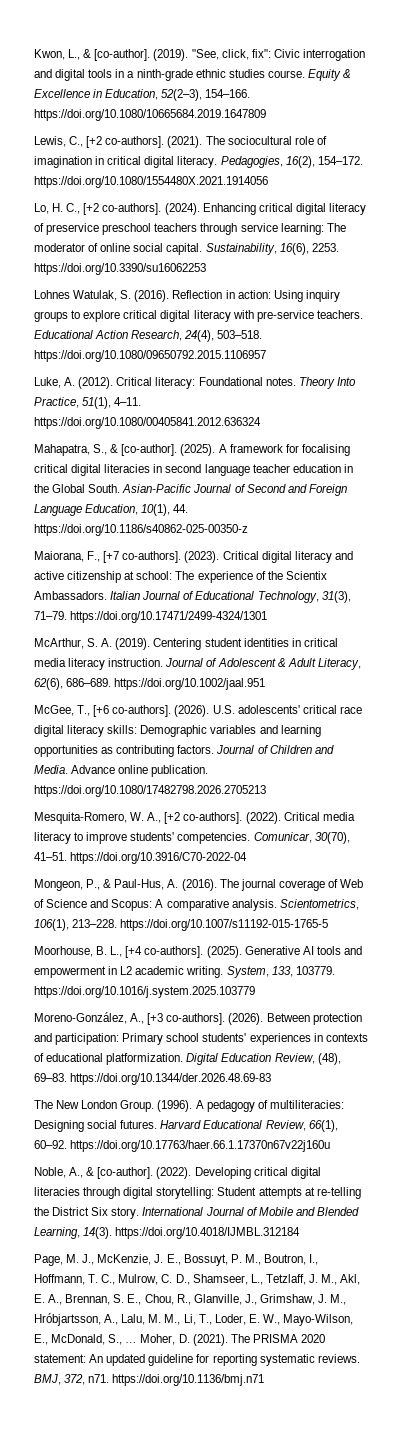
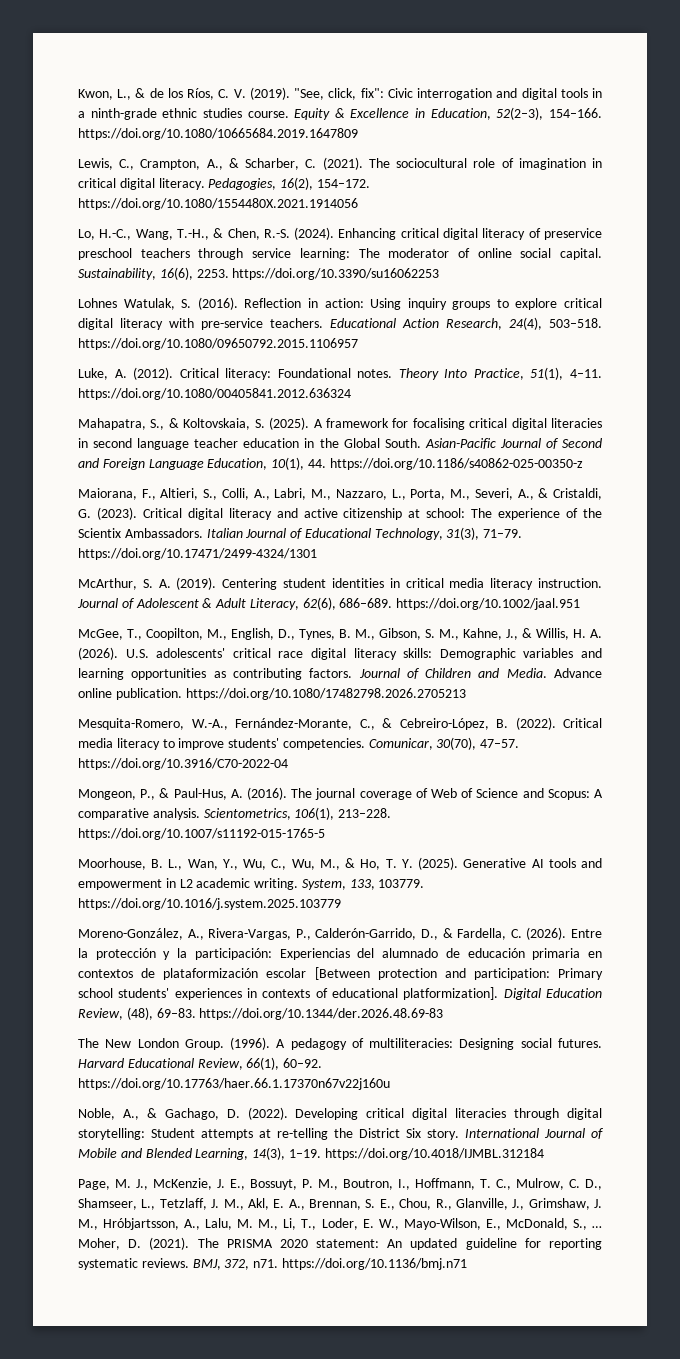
[94,49,151,61] [co-author]. -> [149,88,246,100] de los Ríos, C. V.
[86,136,165,148] [+2 co-authors]. -> [140,158,317,170] Crampton, A., & Scharber, C.
[52,203,162,215] H. C., [+2 co-authors]. -> [99,228,290,240] H.-C., Wang, T.-H., & Chen, R.-S.
[121,444,178,456] [co-author]. -> [183,418,265,430] Koltovskaia, S.
[103,551,182,563] [+7 co-authors]. -> [160,488,602,500] [78,509,91,518] Altieri, S., Colli, A., Labri, M., Nazzaro, L., Porta, M., Severi, A., & Cristaldi, G.
[93,705,172,717] [+6 co-authors]. -> [146,628,602,640] Coopilton, M., English, D., Tynes, B. M., Gibson, S. M., Kahne, J., & Willis, H. A.
[130,812,243,824] W. A., [+2 co-authors]. -> [191,718,508,730] W.-A., Fernández-Morante, C., & Cebreiro-López, B.
[34,852,67,861] 41–51. -> [480,739,520,748] 47–57.
[125,946,204,958] [+4 co-authors]. -> [187,858,413,870] Wan, Y., Wu, C., Wu, M., & Ho, T. Y.
[147,1013,310,1025] [+3 co-authors]. (2026). Between -> [208,927,603,940] [78,948,603,960] [78,967,370,980] Rivera-Vargas, P., Calderón-Garrido, D., & Fardella, C. (2026). Entre la protección y la participación: Experiencias del alumnado de educación primaria en contextos de plataformización escolar [Between
[106,1053,184,1065] platformization. -> [403,987,499,1000] platformization].
[97,1167,154,1179] [co-author]. -> [164,1108,240,1120] Gachago, D.
[83,1227,113,1239] 14(3). -> [252,1147,321,1160] 14(3), 1–19.

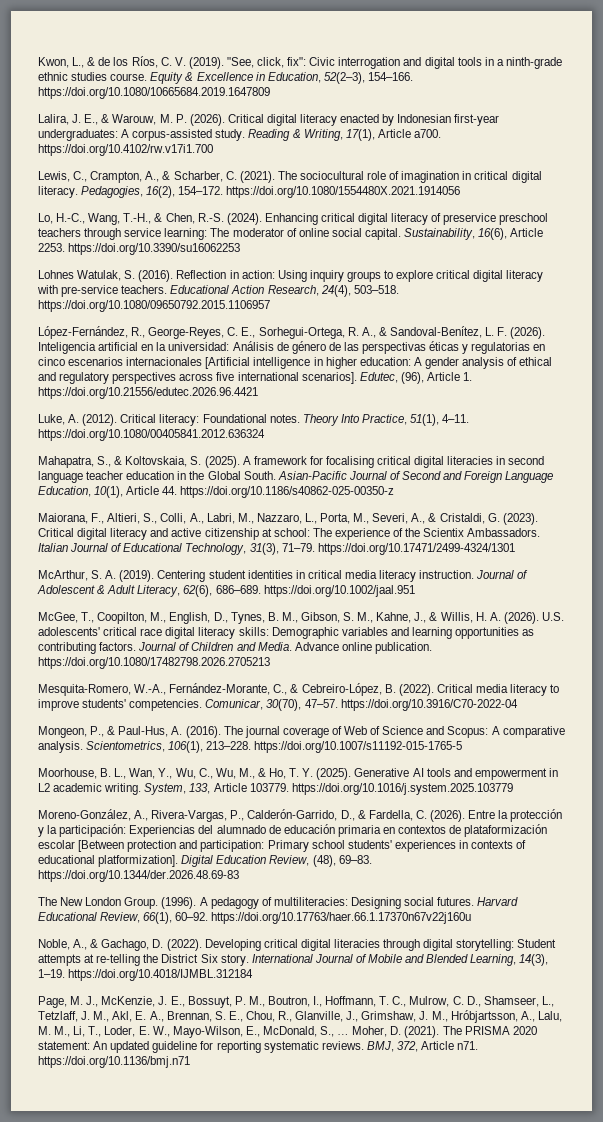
(358, 134) none -> [38,114,500,126] [38,129,441,141] [38,144,213,156] // Lalira, J. E., & Warouw, M. P. (2026). Critical digital literacy enacted by Indonesian first-year undergraduates: A corpus-assisted study. Reading & Writing, 17(1), Article a700. https://doi.org/10.4102/rw.v17i1.700
(193, 273) none -> [510,228,544,237] Article
(358, 344) none -> [38,326,546,339] [38,341,546,354] [38,357,553,369] [38,372,473,384] [38,387,258,399] // López-Fernández, R., George-Reyes, C. E., Sorhegui-Ortega, R. A., & Sandoval-Benítez, L. F. (2026). Inteligencia artificial en la universidad: Análisis de género de las perspectivas éticas y regulatorias en cinco escenarios internacionales [Artificial intelligence in higher education: A gender analysis of ethical and regulatory perspectives across five international scenarios]. Edutec, (96), Article 1. https://doi.org/10.21556/edutec.2026.96.4421
(305, 463) none -> [126,486,160,495] Article
(375, 884) none -> [213,783,247,792] Article
(250, 1264) none -> [421,1041,455,1050] Article

